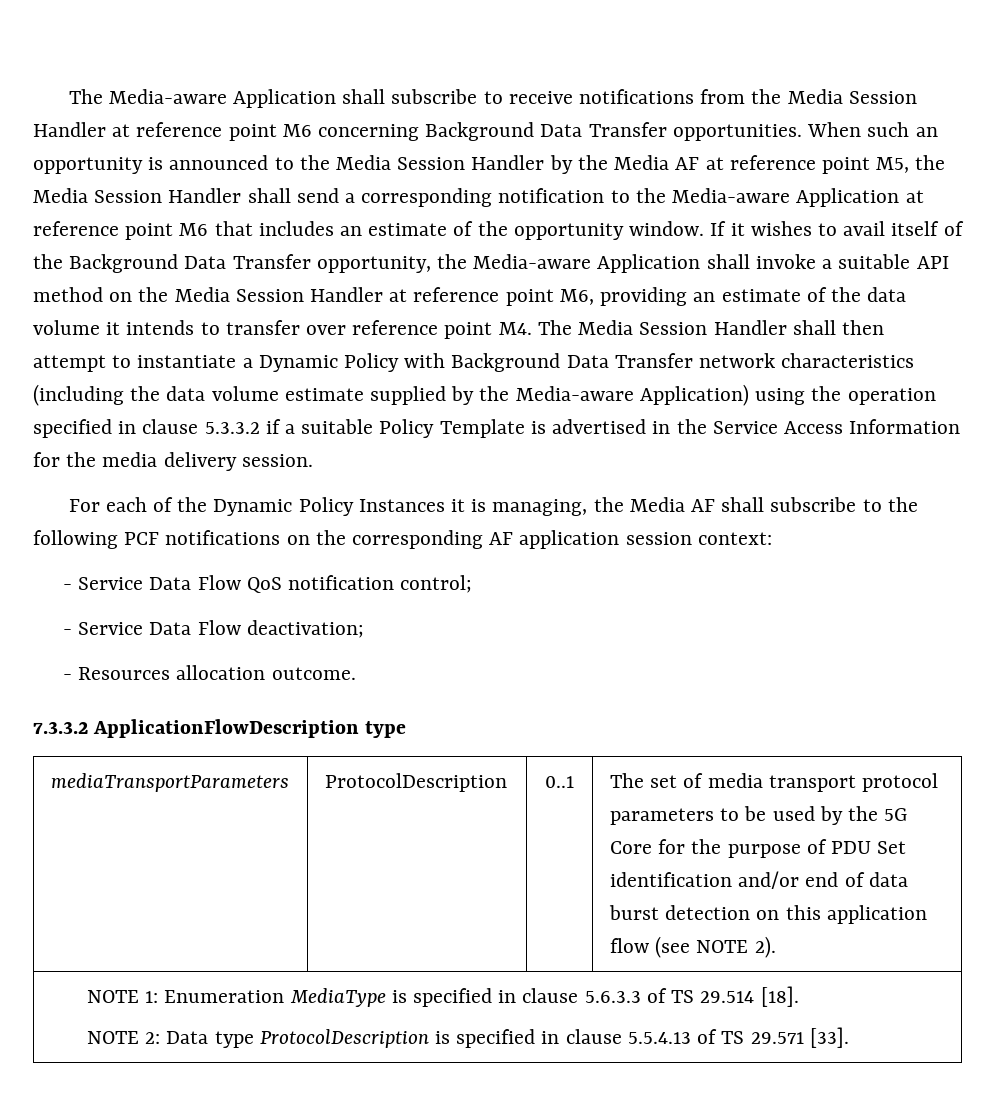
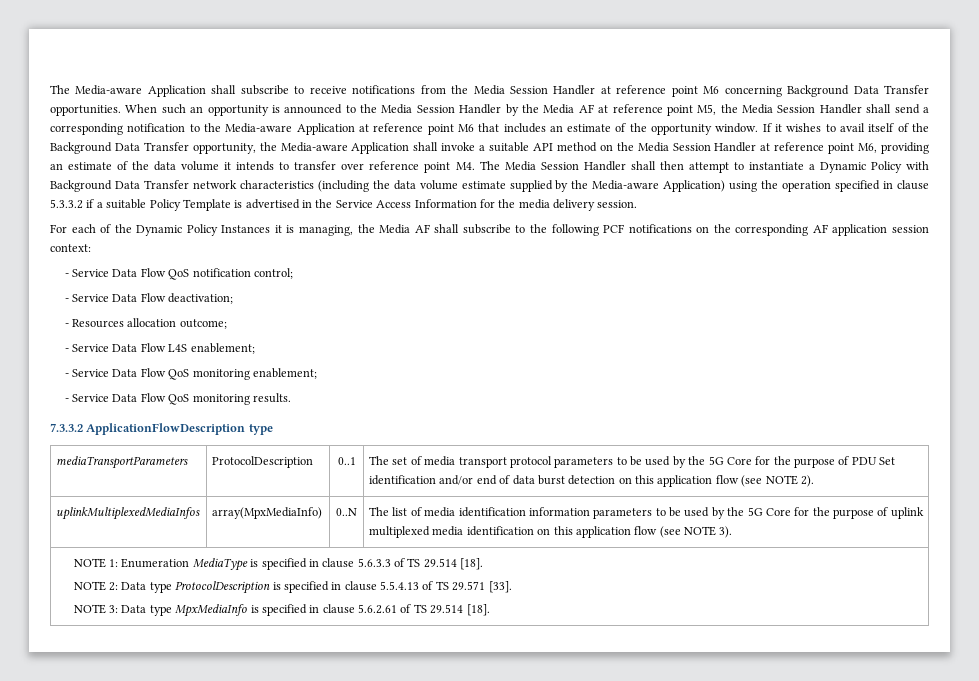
[271,667,356,680] outcome. -> [179,319,227,329] [64,343,255,354] [64,368,317,380] [64,393,291,405] outcome; // - Service Data Flow L4S enablement; // - Service Data Flow QoS monitoring enablement; // - Service Data Flow QoS monitoring results.
(776, 947) none -> [56,507,201,520] [212,507,323,519] [336,508,357,516] [369,507,924,519] [369,526,733,538] // uplinkMultiplexedMediaInfos | array(MpxMediaInfo) | 0..N | The list of media identification information parameters to be used by the 5G Core for the purpose of uplink multiplexed media identification on this application flow (see NOTE 3).
(849, 1037) none -> [73,604,490,617] // NOTE 3: Data type MpxMediaInfo is specified in clause 5.6.2.61 of TS 29.514 [18].

